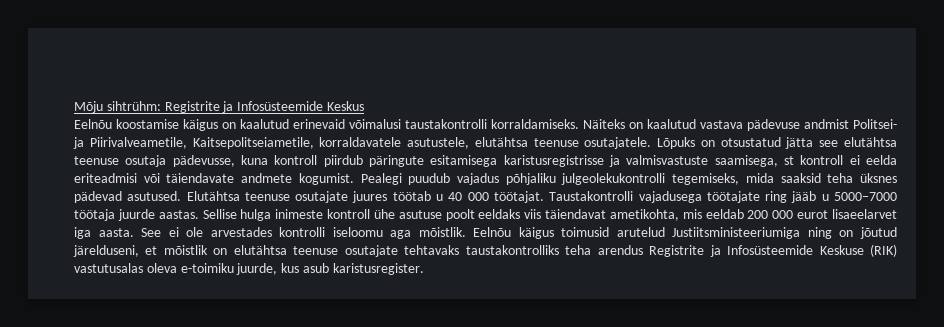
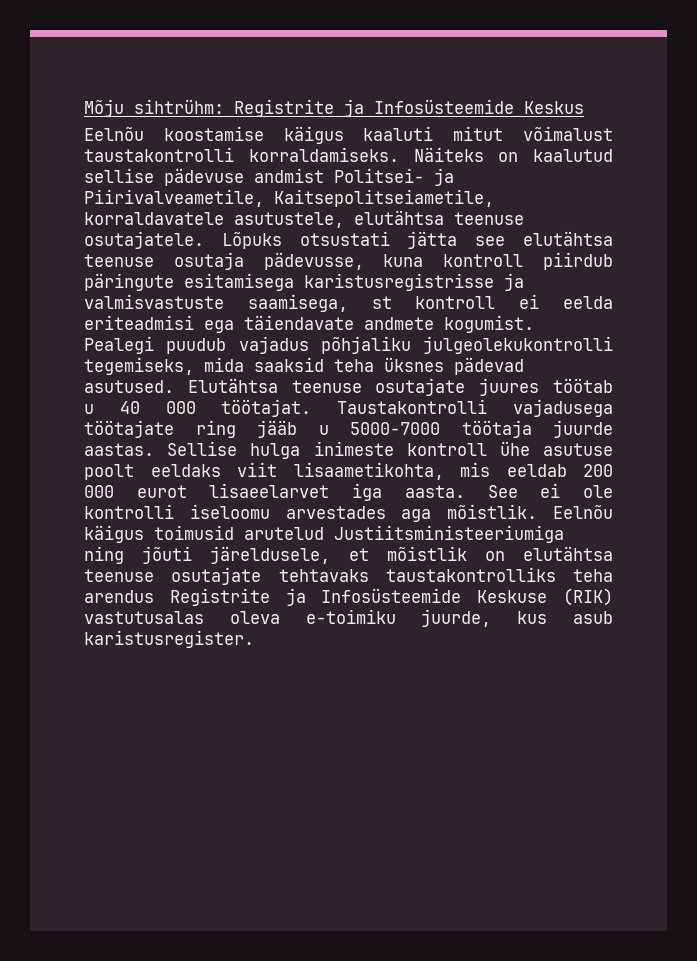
[222,119,401,129] on kaalutud erinevaid võimalusi -> [363,126,613,141] kaaluti mitut võimalust
[700,120,743,129] vastava -> [84,168,154,183] sellise
[700,137,781,147] on otsustatud -> [299,231,390,246] otsustati
[143,173,160,183] või -> [204,320,234,333] ega
[524,209,679,221] viis täiendavat ametikohta, -> [237,462,444,480] viit lisaametikohta,
[210,227,272,237] arvestades -> (613, 491) none
(383, 232) none -> [285,506,386,519] arvestades
[839,227,897,239] [73,245,139,257] on jõutud järelduseni, -> [142,546,331,564] jõuti järeldusele,

